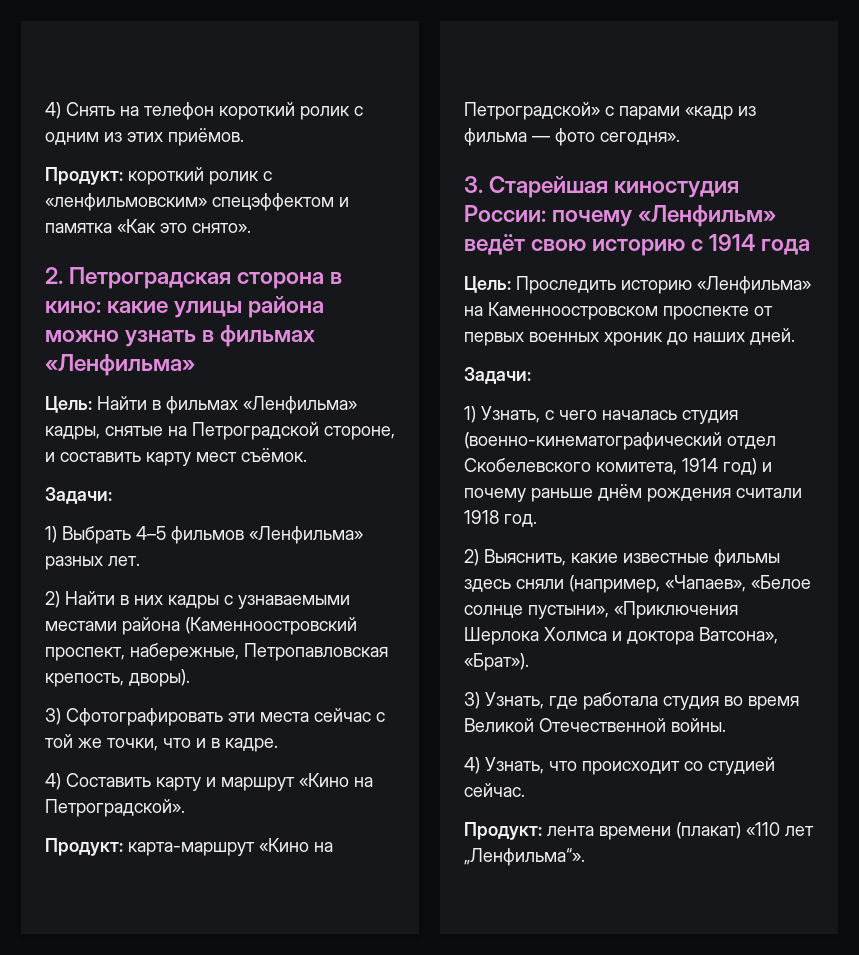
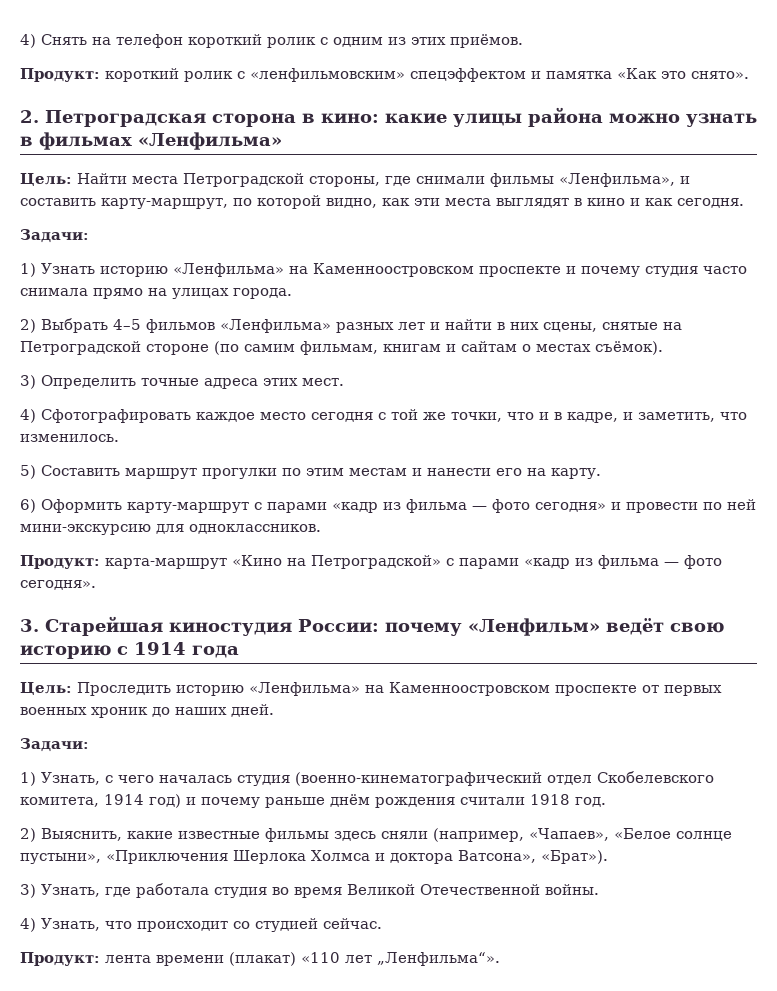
[152,396,357,414] [45,422,395,440] [45,448,307,466] [45,487,112,504] [45,526,57,543] в фильмах «Ленфильма» кадры, снятые на Петроградской стороне, и составить карту мест съёмок. // Задачи: // 1) -> [132,173,690,187] [20,195,744,209] [20,229,89,243] [20,263,747,277] [20,288,292,299] [20,319,36,333] места Петроградской стороны, где снимали фильмы «Ленфильма», и составить карту-маршрут, по которой видно, как эти места выглядят в кино и как сегодня. // Задачи: // 1) Узнать историю «Ленфильма» на Каменноостровском проспекте и почему студия часто снимала прямо на улицах города. // 2)
[108,556,140,566] [45,591,350,609] [45,617,357,635] [45,643,388,661] [45,669,190,687] [45,708,371,726] лет. // 2) Найти в них кадры с узнаваемыми местами района (Каменноостровский проспект, набережные, Петропавловская крепость, дворы). // 3) Сфотографировать эти места сейчас -> [398,319,682,332] [20,341,663,355] [20,375,344,389] [20,409,373,423] лет и найти в них сцены, снятые на Петроградской стороне (по самим фильмам, книгам и сайтам о местах съёмок). // 3) Определить точные адреса этих мест. // 4) Сфотографировать каждое место сегодня
[225,738,278,752] [45,773,373,791] [45,799,185,817] кадре. // 4) Составить карту и маршрут «Кино на Петроградской». -> [567,412,747,423] [20,434,119,442] [20,465,601,479] [20,499,756,513] [20,524,321,535] кадре, и заметить, что изменилось. // 5) Составить маршрут прогулки по этим местам и нанести его на карту. // 6) Оформить карту-маршрут с парами «кадр из фильма — фото сегодня» и провести по ней мини-экскурсию для одноклассников.

